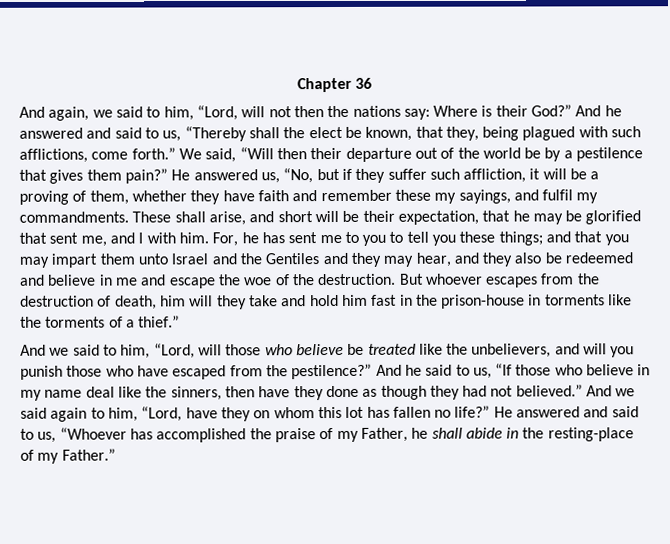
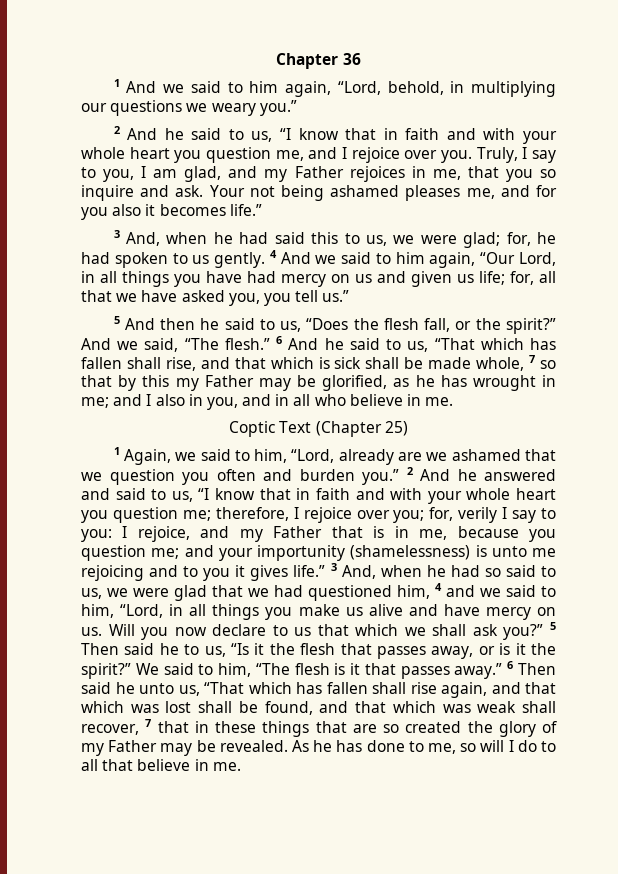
[19,104,573,121] And again, we said to him, “Lord, will not then the nations say: Where is their God?” -> [113,79,556,97] [81,100,297,116] [113,126,557,144] [81,147,557,163] [81,166,557,182] [81,185,557,201] [81,204,262,220] [113,230,556,248] [81,250,556,268] [81,271,556,287] [81,290,350,306] [113,316,557,334] [81,336,556,352] [81,355,556,371] [81,375,556,391] [81,394,454,410] [229,421,408,437] [113,447,556,465] [81,467,413,485] 1 And we said to him again, “Lord, behold, in multiplying our questions we weary you.” // 2 And he said to us, “I know that in faith and with your whole heart you question me, and I rejoice over you. Truly, I say to you, I am glad, and my Father rejoices in me, that you so inquire and ask. Your not being ashamed pleases me, and for you also it becomes life.” // 3 And, when he had said this to us, we were glad; for, he had spoken to us gently. 4 And we said to him again, “Our Lord, in all things you have had mercy on us and given us life; for, all that we have asked you, you tell us.” // 5 And then he said to us, “Does the flesh fall, or the spirit?” And we said, “The flesh.” 6 And he said to us, “That which has fallen shall rise, and that which is sick shall be made whole, 7 so that by this my Father may be glorified, as he has wrought in me; and I also in you, and in all who believe in me. // Coptic Text (Chapter 25) // 1 Again, we said to him, “Lord, already are we ashamed that we question you often and burden you.” 2
[184,126,642,142] [19,147,644,163] [19,168,600,184] [19,189,599,205] [19,210,642,226] [19,231,629,247] [19,252,634,268] [20,273,600,289] [20,294,633,310] [20,315,181,328] [20,343,635,359] [20,363,651,380] [20,384,636,401] [20,405,639,422] [20,427,634,443] [20,448,116,464] “Thereby shall the elect be known, that they, being plagued with such afflictions, come forth.” We said, “Will then their departure out of the world be by a pestilence that gives them pain?” He answered us, “No, but if they suffer such affliction, it will be a proving of them, whether they have faith and remember these my sayings, and fulfil my commandments. These shall arise, and short will be their expectation, that he may be glorified that sent me, and I with him. For, he has sent me to you to tell you these things; and that you may impart them unto Israel and the Gentiles and they may hear, and they also be redeemed and believe in me and escape the woe of the destruction. But whoever escapes from the destruction of death, him will they take and hold him fast in the prison-house in torments like the torments of a thief.” // And we said to him, “Lord, will those who believe be treated like the unbelievers, and will you punish those who have escaped from the pestilence?” And he said to us, “If those who believe in my name deal like the sinners, then have they done as though they had not believed.” And we said again to him, “Lord, have they on whom this lot has fallen no life?” He answered and said to us, “Whoever has accomplished the praise of my Father, he shall abide in the resting-place of my Father.” -> [198,488,557,504] [81,507,556,523] [81,526,556,542] [81,545,556,561] [81,563,556,581] [81,583,556,601] [81,604,556,620] [81,622,556,640] [81,643,556,659] [81,661,556,679] [81,682,556,698] [81,701,556,715] [81,719,557,737] [81,740,556,756] [81,759,241,771] “I know that in faith and with your whole heart you question me; therefore, I rejoice over you; for, verily I say to you: I rejoice, and my Father that is in me, because you question me; and your importunity (shamelessness) is unto me rejoicing and to you it gives life.” 3 And, when he had so said to us, we were glad that we had questioned him, 4 and we said to him, “Lord, in all things you make us alive and have mercy on us. Will you now declare to us that which we shall ask you?” 5 Then said he to us, “Is it the flesh that passes away, or is it the spirit?” We said to him, “The flesh is it that passes away.” 6 Then said he unto us, “That which has fallen shall rise again, and that which was lost shall be found, and that which was weak shall recover, 7 that in these things that are so created the glory of my Father may be revealed. As he has done to me, so will I do to all that believe in me.

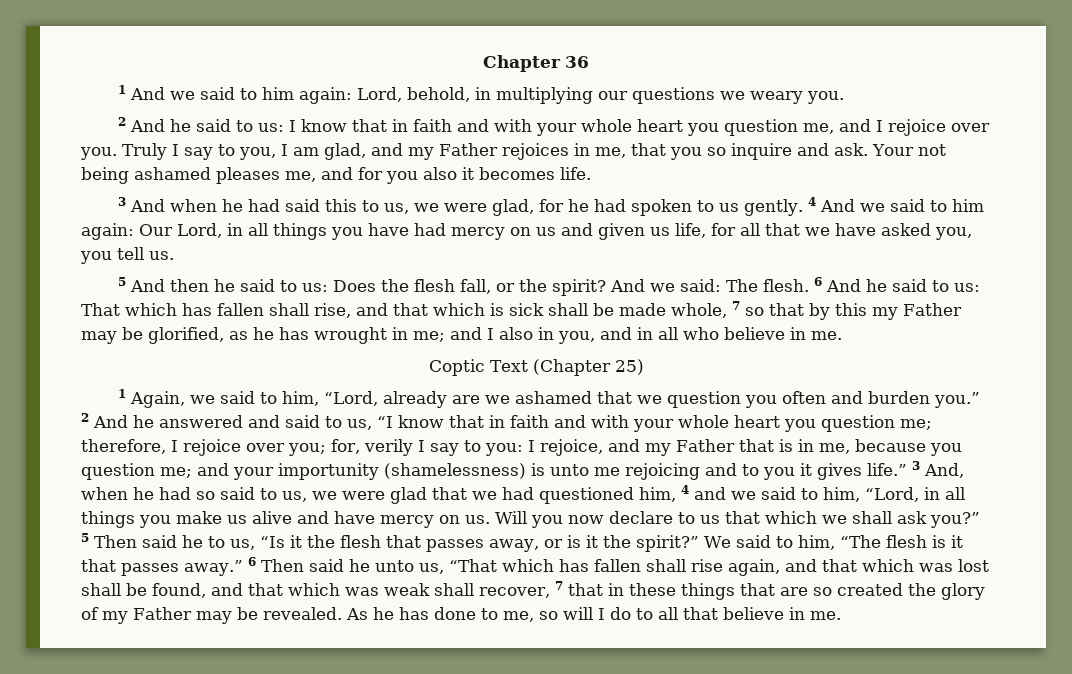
[285,81,381,97] again, “Lord, -> [299,87,403,104] again: Lord,
[259,100,297,116] you.” -> [807,91,845,104] you.
[251,128,292,142] us, “I -> [258,120,297,132] us: I
[476,147,518,163] Truly, -> [122,143,167,160] Truly
[229,204,262,216] [113,230,161,246] life.” // 3 And, -> [560,167,591,180] [118,197,166,212] life. // 3 And
[463,232,531,248] glad; for, -> [492,199,565,216] glad, for
[429,252,516,268] again, “Our -> [81,223,173,240] again: Our
[479,271,534,285] life; for, -> [675,223,736,238] life, for
[322,290,350,302] us.” -> [149,251,174,260] us.
[280,318,349,332] us, “Does -> [302,280,377,292] us: Does
[506,318,557,334] [81,338,270,352] spirit?” And we said, “The flesh.” -> [552,279,810,296] spirit? And we said: The flesh.
[407,338,475,352] us, “That -> [954,283,981,292] [81,303,120,316] us: That

